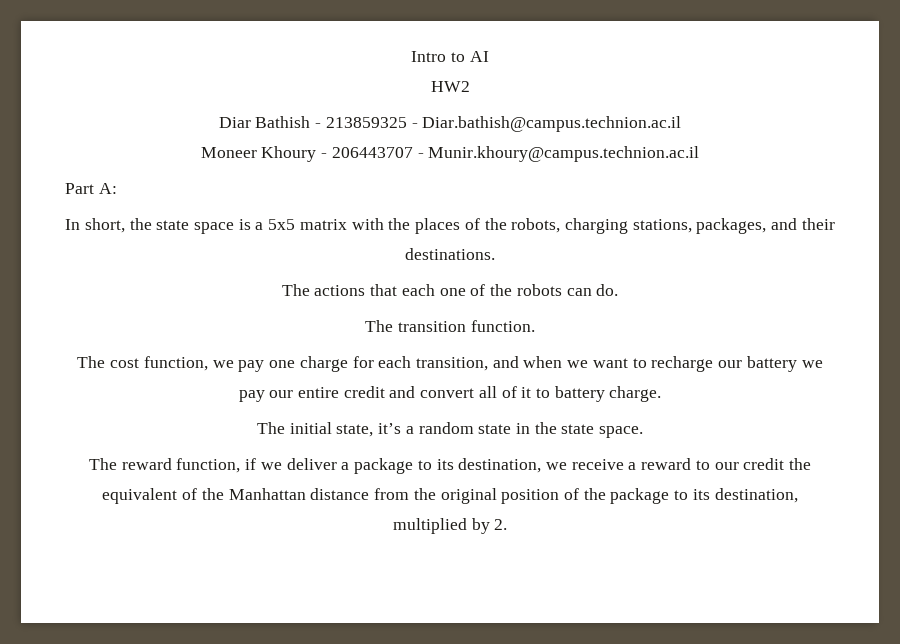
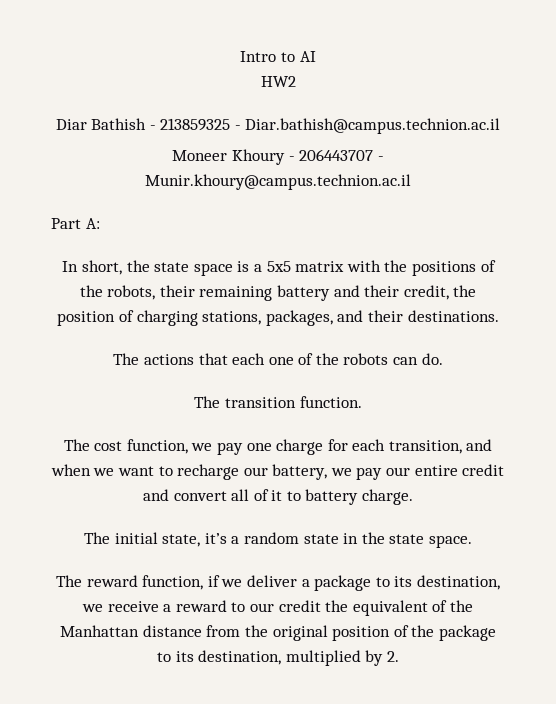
[415,218,461,234] places -> [411,261,476,276] positions
(561, 225) none -> [159,285,477,301] [57,310,135,326] their remaining battery and their credit, the position of
[746,356,797,372] battery -> [272,464,328,480] battery,

